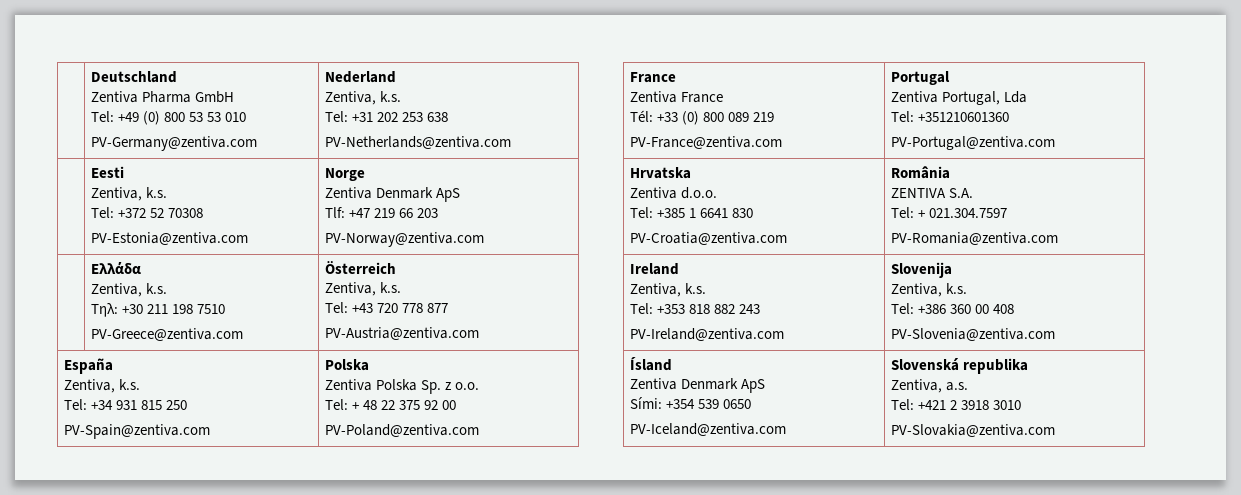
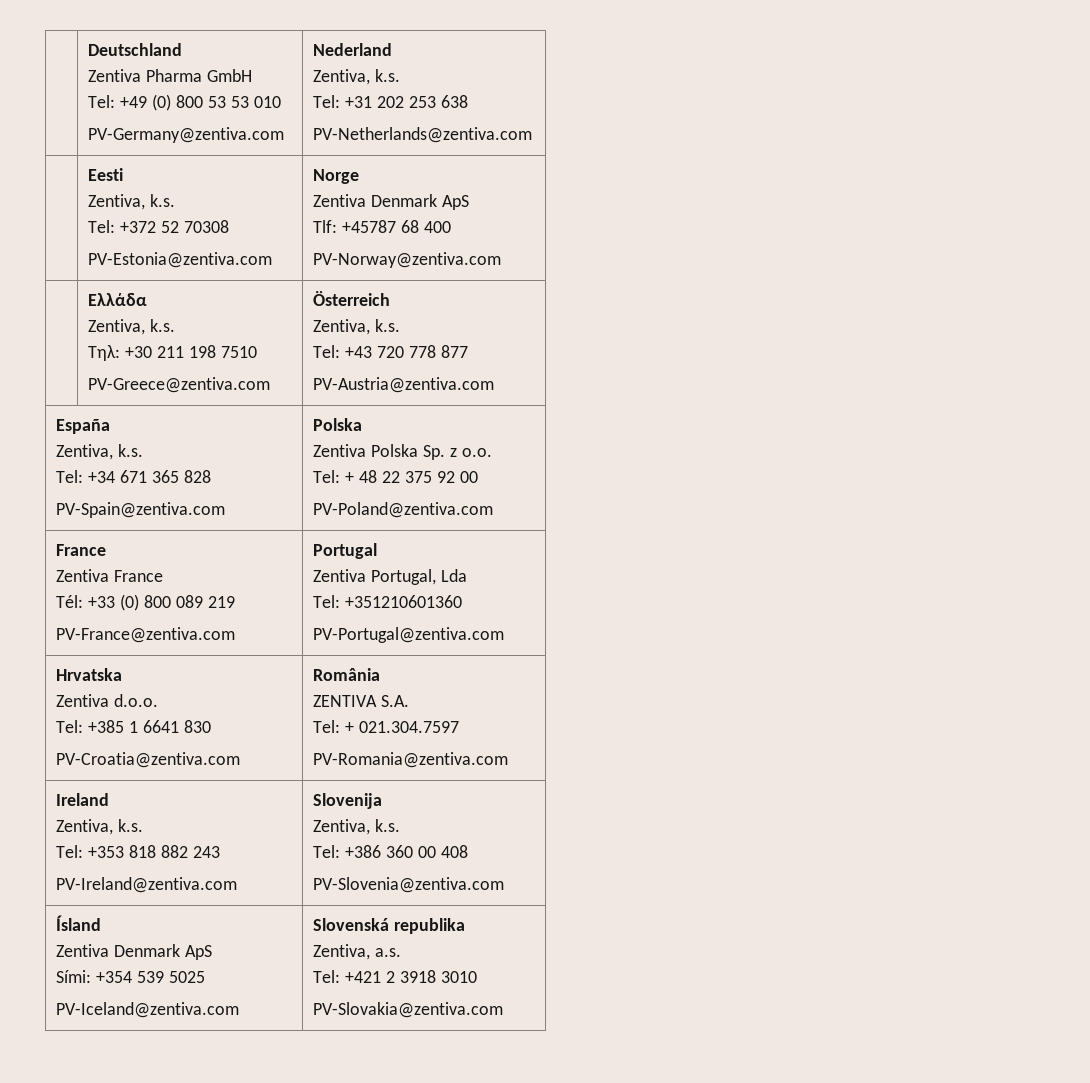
[348,208,438,218] +47 219 66 203 -> [342,220,452,233] +45787 68 400
[115,400,187,410] 931 815 250 -> [120,470,211,483] 671 365 828
[722,399,751,409] 0650 -> [169,971,206,983] 5025

